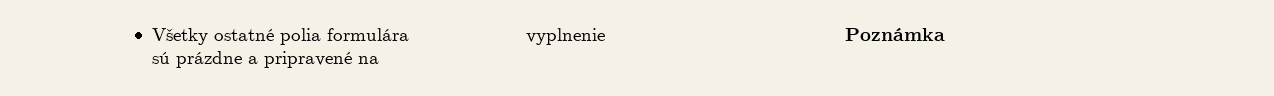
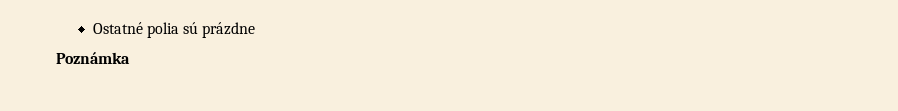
[152,28,410,45] [152,51,380,68] [526,28,606,45] Všetky ostatné polia formulára sú prázdne a pripravené na vyplnenie -> [92,22,256,38] Ostatné polia sú prázdne

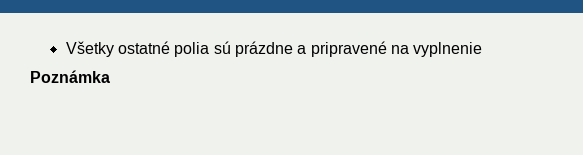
[92,22,143,34] Ostatné -> [65,41,171,57] Všetky ostatné
(256, 30) none -> [297,41,483,57] a pripravené na vyplnenie

